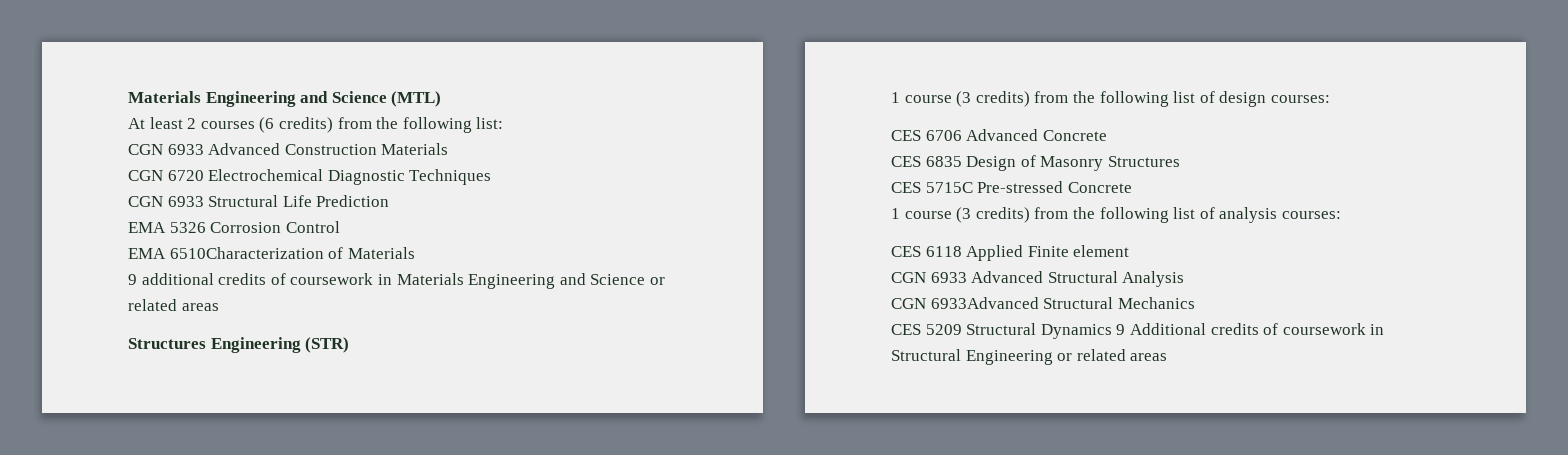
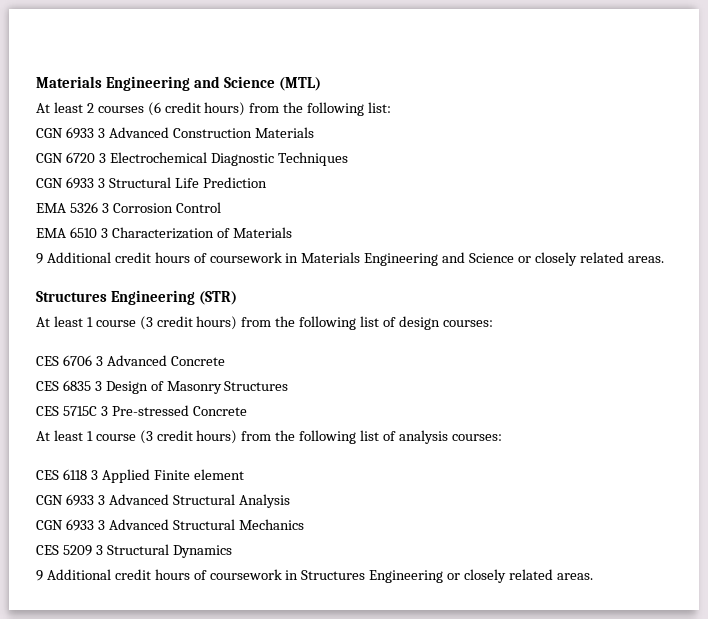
[278,117,333,133] credits) -> [164,102,246,116] credit hours)
(204, 149) none -> [97,128,105,138] 3
(204, 175) none -> [98,153,106,163] 3
(204, 201) none -> [97,178,105,188] 3
(206, 227) none -> [101,203,109,213] 3
[169,247,324,259] 6510Characterization -> [69,227,214,239] 6510 3 Characterization
[141,273,267,285] additional credits -> [46,252,190,263] Additional credit hours
[128,299,219,311] related areas -> [534,252,664,266] closely related areas.
[891,91,1030,107] 1 course (3 credits) -> [36,316,238,330] At least 1 course (3 credit hours)
(962, 135) none -> [95,356,103,366] 3
(962, 161) none -> [94,381,102,391] 3
(973, 187) none -> [100,406,108,416] 3
[891,207,1030,223] 1 course (3 credits) -> [36,430,238,444] At least 1 course (3 credit hours)
(962, 251) none -> [90,470,98,480] 3
(967, 277) none -> [97,495,105,505] 3
[930,297,1039,309] 6933Advanced -> [65,519,169,531] 6933 3 Advanced
(962, 329) none -> [95,545,103,555] 3
[1116,323,1385,335] [891,349,961,361] 9 Additional credits of coursework in Structural -> [36,569,366,581] // 9 Additional credit hours of coursework in Structures
[1076,349,1168,361] related areas -> [464,569,593,583] closely related areas.

